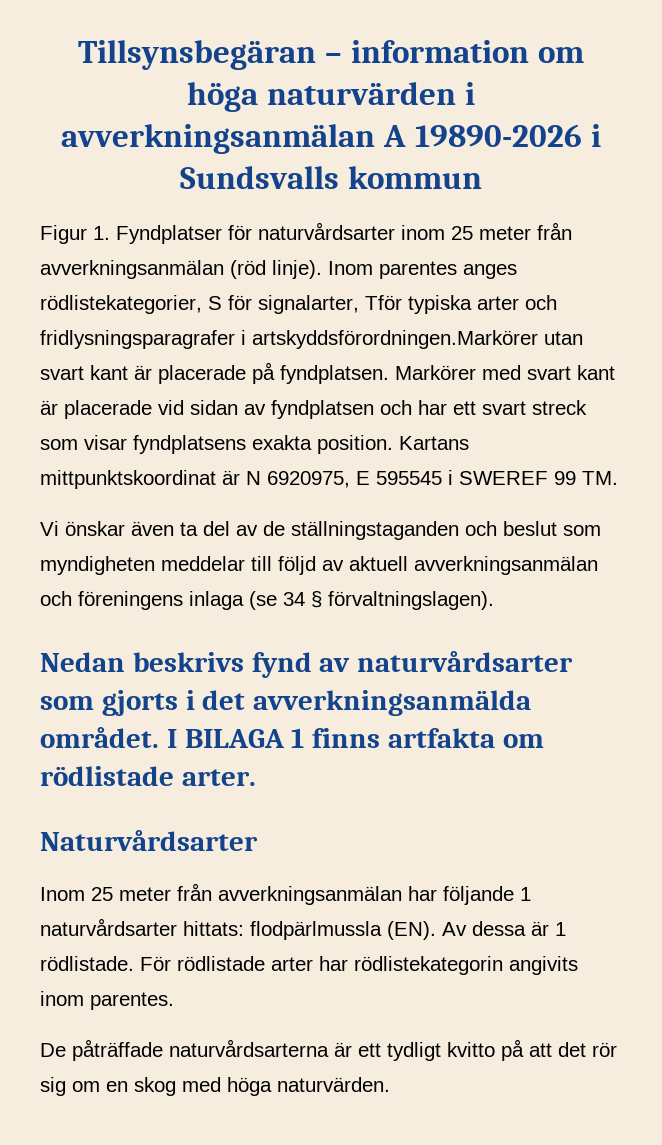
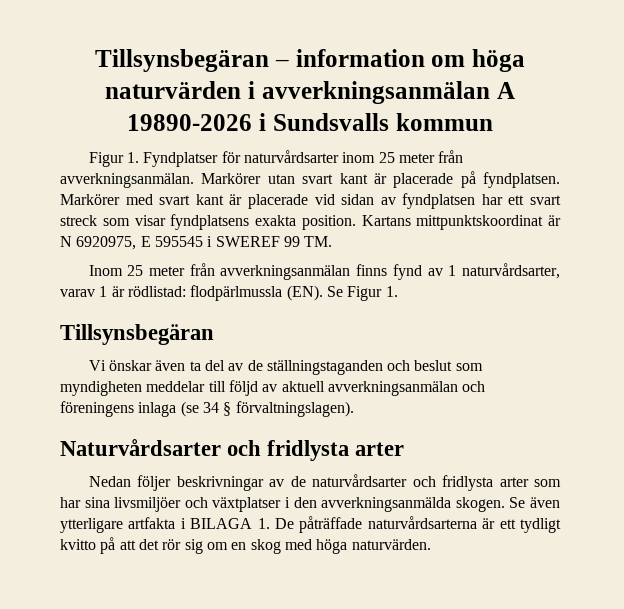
[40,260,517,279] [40,295,557,314] [40,330,538,349] avverkningsanmälan (röd linje). Inom parentes anges rödlistekategorier, S för signalarter, Tför typiska arter och fridlysningsparagrafer i artskyddsförordningen.Markörer -> [60,173,262,188] avverkningsanmälan. Markörer
[380,400,412,415] och -> (476, 201) none
(618, 478) none -> [88,263,561,280] [60,285,398,301] [60,324,214,345] // Inom 25 meter från avverkningsanmälan finns fynd av 1 naturvårdsarter, varav 1 är rödlistad: flodpärlmussla (EN). Se Figur 1. // Tillsynsbegäran
[40,651,574,678] [40,690,532,716] [40,727,544,748] [40,766,256,786] [40,830,258,851] [40,883,531,905] [40,918,566,940] [40,956,578,975] [40,991,174,1010] Nedan beskrivs fynd av naturvårdsarter som gjorts i det avverkningsanmälda området. I BILAGA 1 finns artfakta om rödlistade arter. // Naturvårdsarter // Inom 25 meter från avverkningsanmälan har följande 1 naturvårdsarter hittats: flodpärlmussla (EN). Av dessa är 1 rödlistade. För rödlistade arter har rödlistekategorin angivits inom parentes. // -> [60,439,405,461] [88,474,562,491] [60,497,561,512] [60,517,270,533] Naturvårdsarter och fridlysta arter // Nedan följer beskrivningar av de naturvårdsarter och fridlysta arter som har sina livsmiljöer och växtplatser i den avverkningsanmälda skogen. Se även ytterligare artfakta i BILAGA 1.

